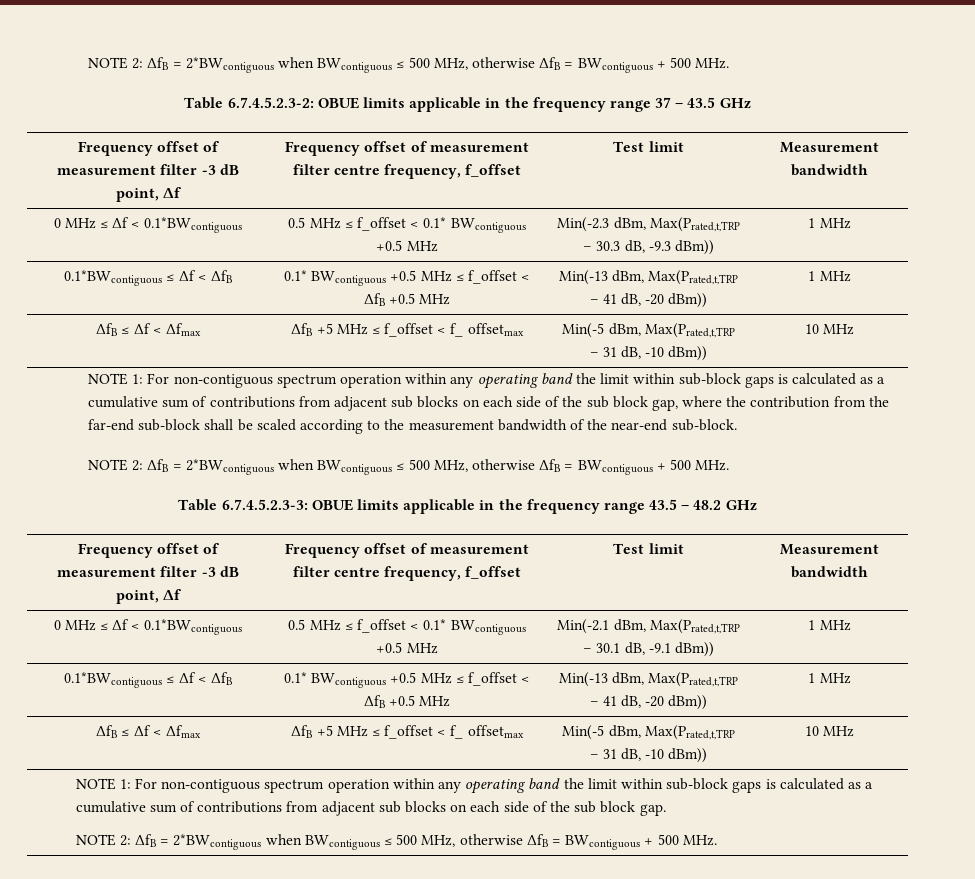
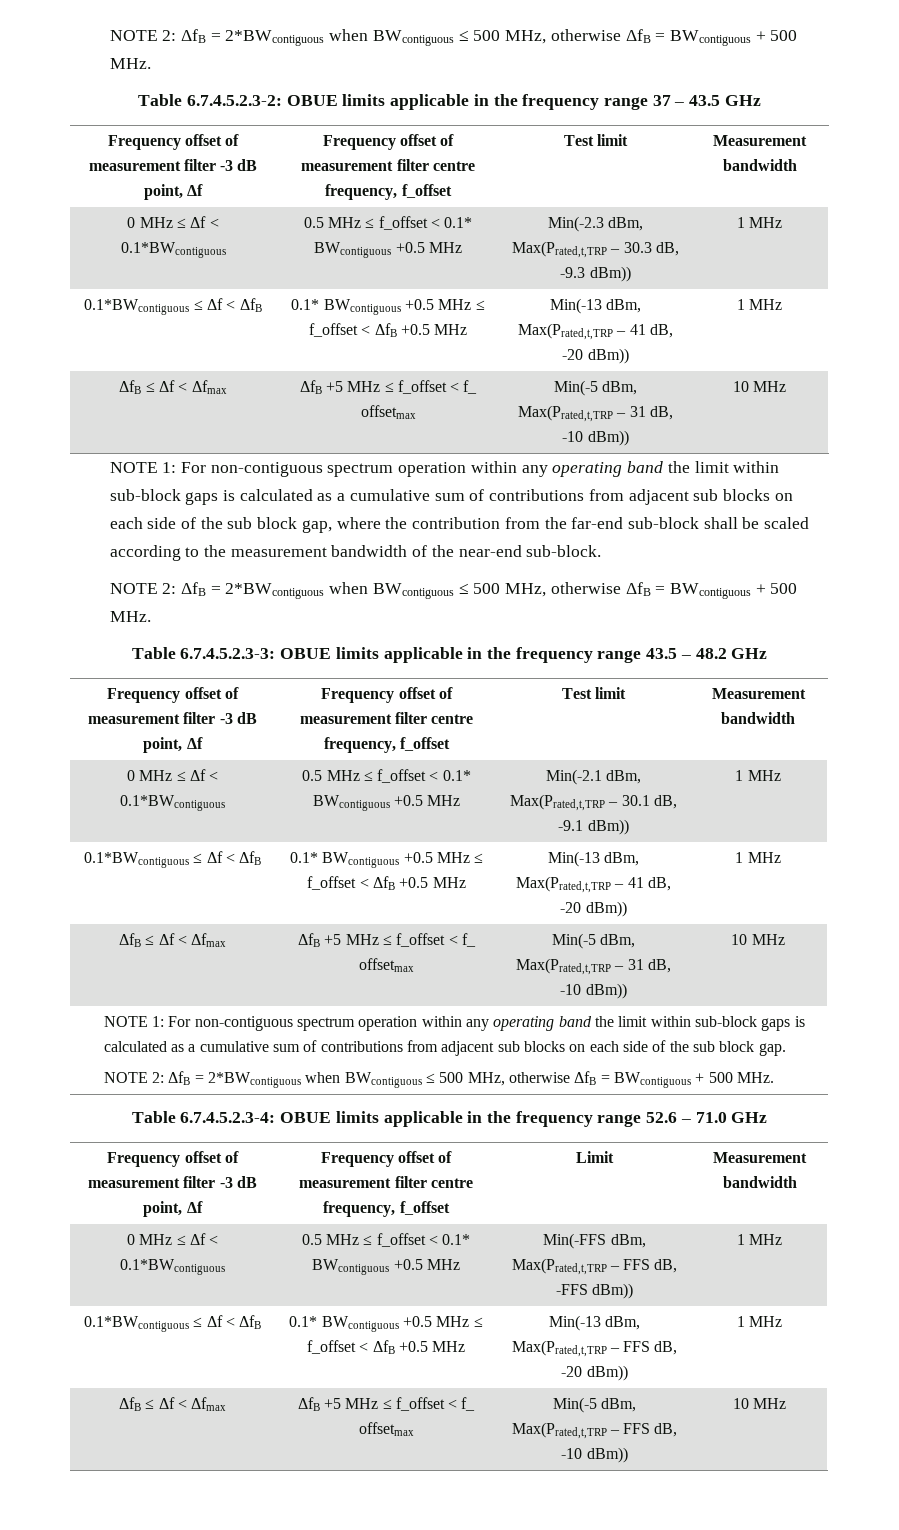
(717, 840) none -> [131,1111,768,1127] [107,1151,239,1167] [88,1176,257,1188] [143,1201,203,1217] [320,1151,453,1167] [299,1176,473,1188] [323,1201,450,1217] [576,1151,614,1163] [713,1152,807,1163] [722,1176,797,1188] [126,1233,219,1245] [120,1259,225,1275] [301,1233,471,1247] [312,1259,460,1275] [543,1233,646,1249] [511,1258,678,1275] [555,1283,634,1299] [736,1234,783,1245] [83,1315,262,1332] [289,1316,483,1332] [306,1340,466,1354] [548,1315,641,1331] [511,1340,678,1357] [561,1365,628,1381] [736,1316,783,1327] [118,1397,227,1411] [297,1397,476,1411] [358,1422,414,1436] [552,1397,637,1413] [511,1422,678,1439] [561,1447,628,1463] [732,1398,787,1409] // Table 6.7.4.5.2.3-4: OBUE limits applicable in the frequency range 52.6 – 71.0 GHz // Frequency offset of measurement filter -3 dB point, Δf | Frequency offset of measurement filter centre frequency, f_offset | Limit | Measurement bandwidth // 0 MHz ≤ Δf < 0.1*BWcontiguous | 0.5 MHz ≤ f_offset < 0.1* BWcontiguous +0.5 MHz | Min(-FFS dBm, Max(Prated,t,TRP – FFS dB, -FFS dBm)) | 1 MHz // 0.1*BWcontiguous ≤ Δf < ΔfB | 0.1* BWcontiguous +0.5 MHz ≤ f_offset < ΔfB +0.5 MHz | Min(-13 dBm, Max(Prated,t,TRP – FFS dB, -20 dBm)) | 1 MHz // ΔfB ≤ Δf < Δfmax | ΔfB +5 MHz ≤ f_offset < f_ offsetmax | Min(-5 dBm, Max(Prated,t,TRP – FFS dB, -10 dBm)) | 10 MHz

